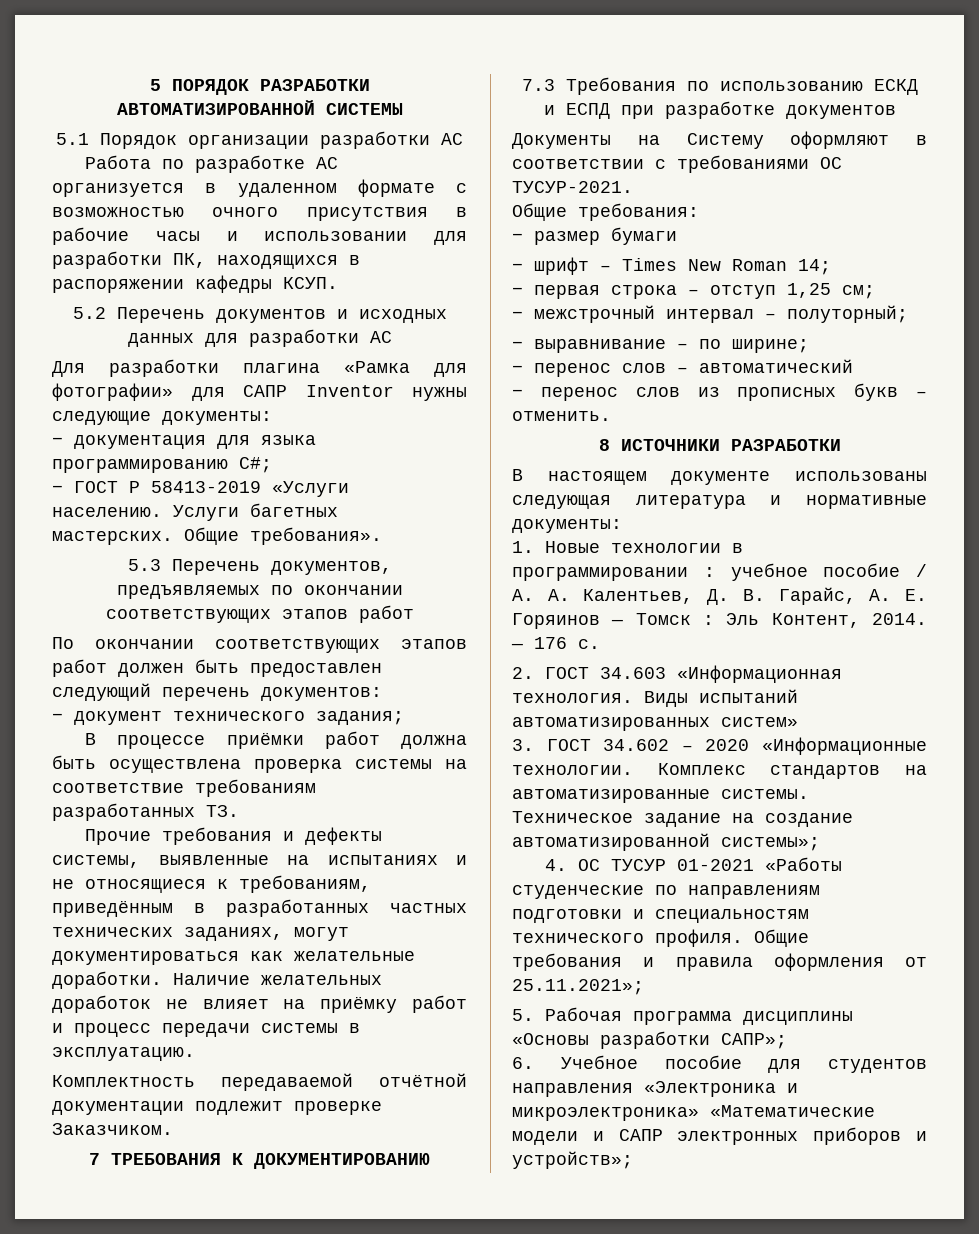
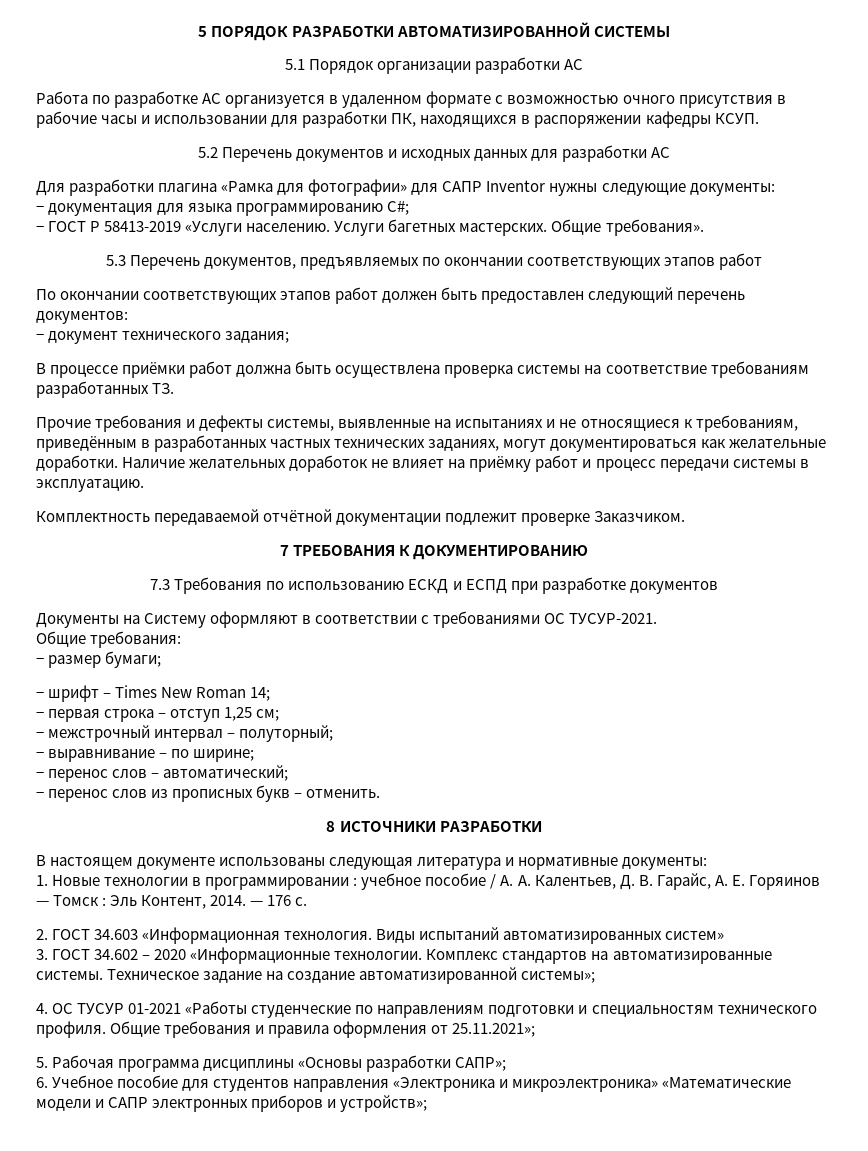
[611,227,677,245] бумаги -> [105,651,162,668] бумаги;
[699,359,853,373] автоматический -> [163,765,289,781] автоматический;

